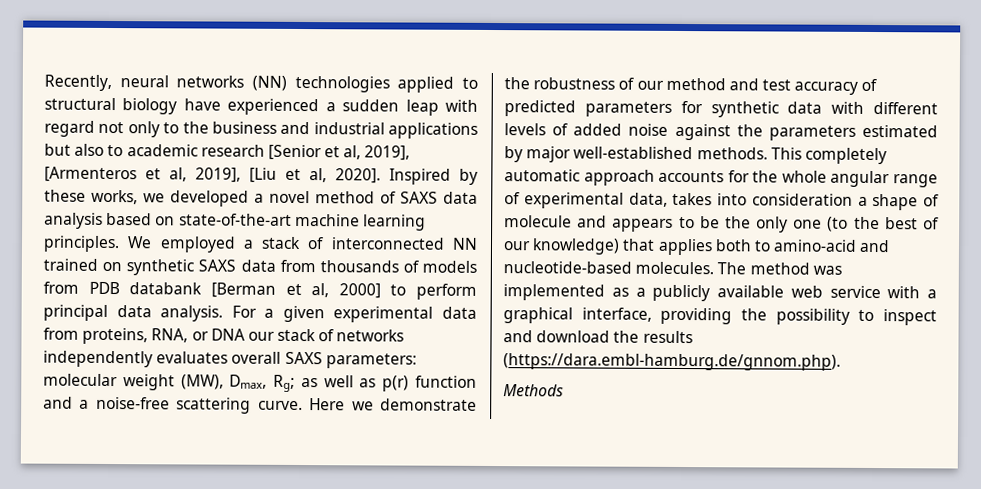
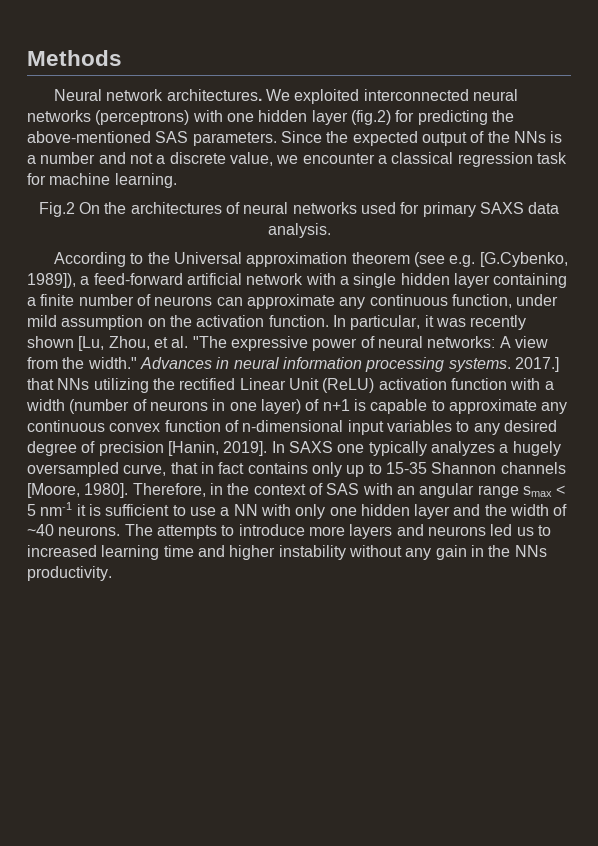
[44,74,478,93] [44,97,479,116] [44,120,478,139] [44,143,411,161] [44,166,478,185] [44,189,478,207] [44,212,426,231] [43,235,478,253] [43,258,477,276] [43,281,477,300] [43,304,477,323] [43,327,405,345] [43,350,417,369] [43,373,477,392] [43,396,477,414] [504,77,878,95] [504,100,938,118] [504,123,938,141] [504,146,887,165] [504,169,938,188] [504,192,939,211] [504,215,939,233] [503,238,891,256] [503,261,842,275] [503,284,937,302] [503,307,937,326] [503,330,693,344] [503,353,841,371] [503,384,564,397] Recently, neural networks (NN) technologies applied to structural biology have experienced a sudden leap with regard not only to the business and industrial applications but also to academic research [Senior et al, 2019], [Armenteros et al, 2019], [Liu et al, 2020]. Inspired by these works, we developed a novel method of SAXS data analysis based on state-of-the-art machine learning principles. We employed a stack of interconnected NN trained on synthetic SAXS data from thousands of models from PDB databank [Berman et al, 2000] to perform principal data analysis. For a given experimental data from proteins, RNA, or DNA our stack of networks independently evaluates overall SAXS parameters: molecular weight (MW), Dmax, Rg; as well as p(r) function and a noise-free scattering curve. Here we demonstrate the robustness of our method and test accuracy of predicted parameters for synthetic data with different levels of added noise against the parameters estimated by major well-established methods. This completely automatic approach accounts for the whole angular range of experimental data, takes into consideration a shape of molecule and appears to be the only one (to the best of our knowledge) that applies both to amino-acid and nucleotide-based molecules. The method was implemented as a publicly available web service with a graphical interface, providing the possibility to inspect and download the results (https://dara.embl-hamburg.de/gnnom.php). // Methods -> [27,50,122,66] [54,89,519,104] [27,110,514,125] [27,131,563,146] [27,152,567,167] [27,173,177,188] [38,202,560,217] [267,223,331,238] [54,252,568,267] [27,273,568,288] [27,294,559,309] [27,315,527,330] [27,336,548,351] [27,357,559,372] [27,378,554,393] [26,399,568,414] [27,420,557,435] [27,441,561,456] [27,462,566,477] [27,483,566,498] [27,502,568,519] [27,524,551,539] [27,545,547,560] [27,566,112,581] Methods // Neural network architectures. We exploited interconnected neural networks (perceptrons) with one hidden layer (fig.2) for predicting the above-mentioned SAS parameters. Since the expected output of the NNs is a number and not a discrete value, we encounter a classical regression task for machine learning. // Fig.2 On the architectures of neural networks used for primary SAXS data analysis. // According to the Universal approximation theorem (see e.g. [G.Cybenko, 1989]), a feed-forward artificial network with a single hidden layer containing a finite number of neurons can approximate any continuous function, under mild assumption on the activation function. In particular, it was recently shown [Lu, Zhou, et al. "The expressive power of neural networks: A view from the width." Advances in neural information processing systems. 2017.] that NNs utilizing the rectified Linear Unit (ReLU) activation function with a width (number of neurons in one layer) of n+1 is capable to approximate any continuous convex function of n-dimensional input variables to any desired degree of precision [Hanin, 2019]. In SAXS one typically analyzes a hugely oversampled curve, that in fact contains only up to 15-35 Shannon channels [Moore, 1980]. Therefore, in the context of SAS with an angular range smax < 5 nm-1 it is sufficient to use a NN with only one hidden layer and the width of ~40 neurons. The attempts to introduce more layers and neurons led us to increased learning time and higher instability without any gain in the NNs productivity.

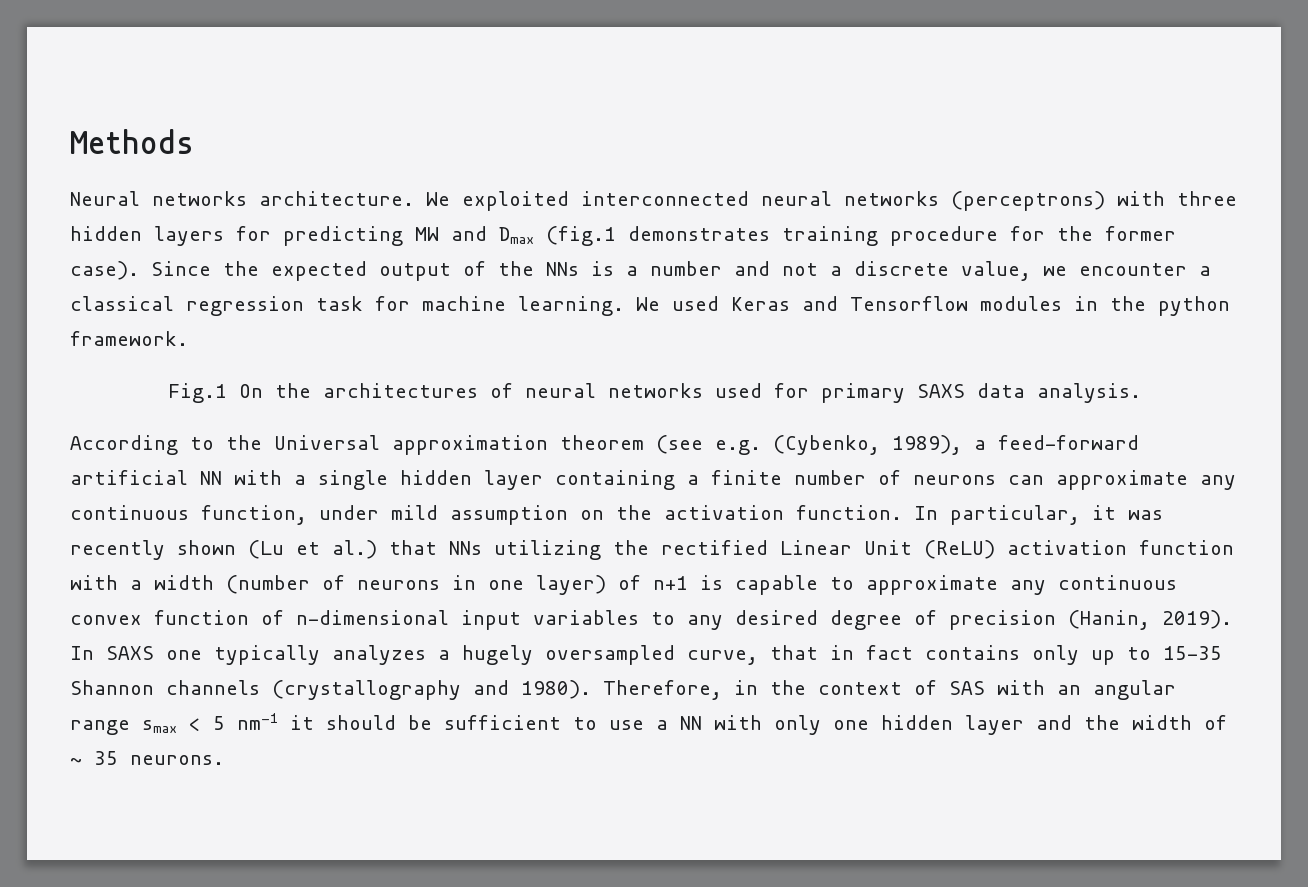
[106,89,262,101] network architectures. -> [152,191,414,206] networks architecture.
[226,110,514,125] [27,131,277,146] one hidden layer (fig.2) for predicting the above-mentioned SAS parameters. -> [1177,191,1237,206] [70,226,1176,246] [70,261,139,280] three hidden layers for predicting MW and Dmax (fig.1 demonstrates training procedure for the former case).
[38,202,75,217] // Fig.2 -> [636,296,1230,316] [70,331,188,346] [167,383,227,403] We used Keras and Tensorflow modules in the python framework. // Fig.1
[479,252,568,267] [27,273,76,288] [G.Cybenko, 1989]), -> [773,435,962,455] (Cybenko, 1989),
[246,273,304,285] network -> [200,471,222,485] NN
[78,336,548,351] [27,357,559,372] [Lu, Zhou, et al. "The expressive power of neural networks: A view from the width." Advances in neural information processing systems. 2017.] -> [248,540,377,559] (Lu et al.)
[167,441,268,456] [Hanin, 2019]. -> [1068,610,1232,630] (Hanin, 2019).
[27,483,129,498] [Moore, 1980]. -> [272,680,591,700] (crystallography and 1980).
[88,504,101,516] is -> [326,715,432,730] should be
[27,524,551,539] [27,545,547,560] [27,566,112,581] ~40 neurons. The attempts to introduce more layers and neurons led us to increased learning time and higher instability without any gain in the NNs productivity. -> [70,751,224,765] ~ 35 neurons.

